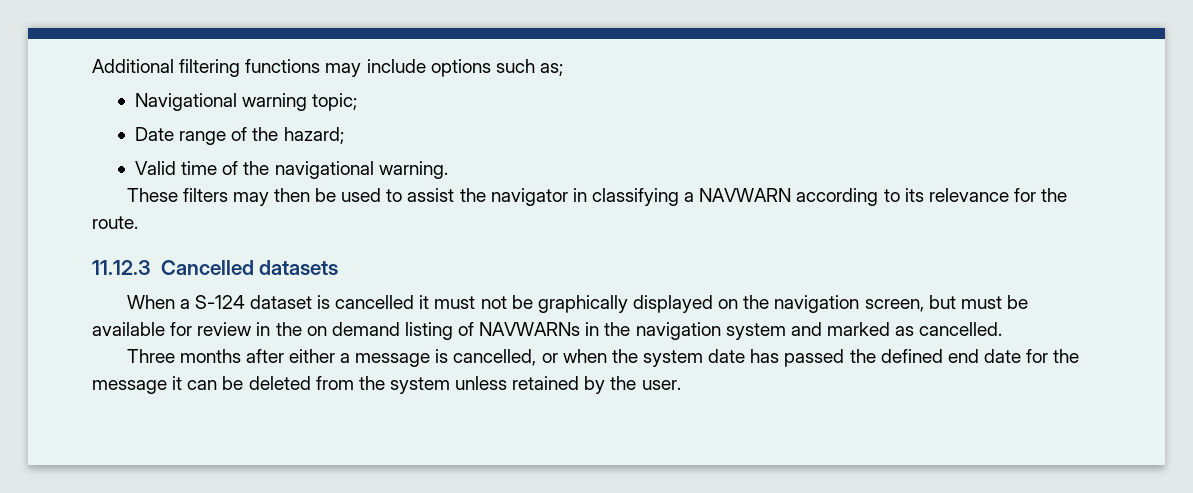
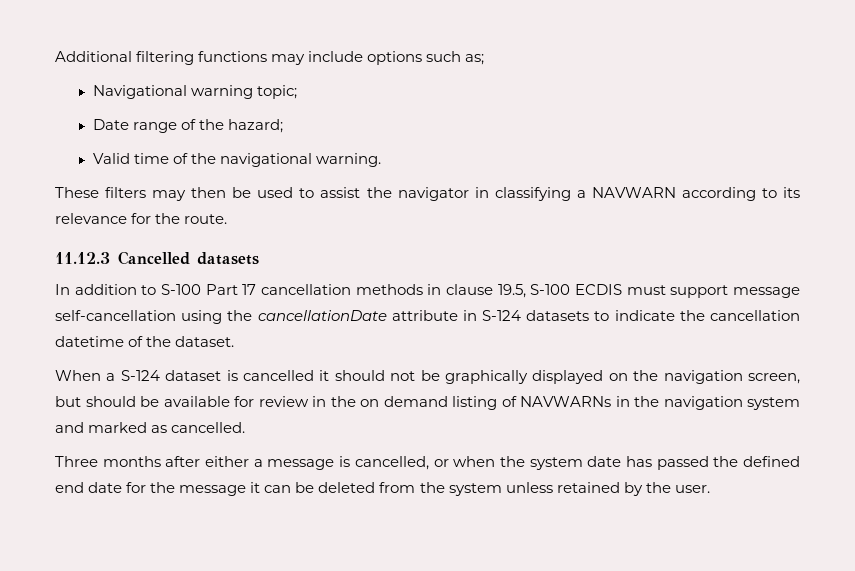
(339, 267) none -> [55,284,800,298] [55,310,801,324] [55,336,235,347] // In addition to S-100 Part 17 cancellation methods in clause 19.5, S-100 ECDIS must support message self-cancellation using the cancellationDate attribute in S-124 datasets to indicate the cancellation datetime of the dataset.
[434,296,476,309] must -> [334,370,385,381] should
[960,296,1002,309] must -> [85,396,136,407] should

